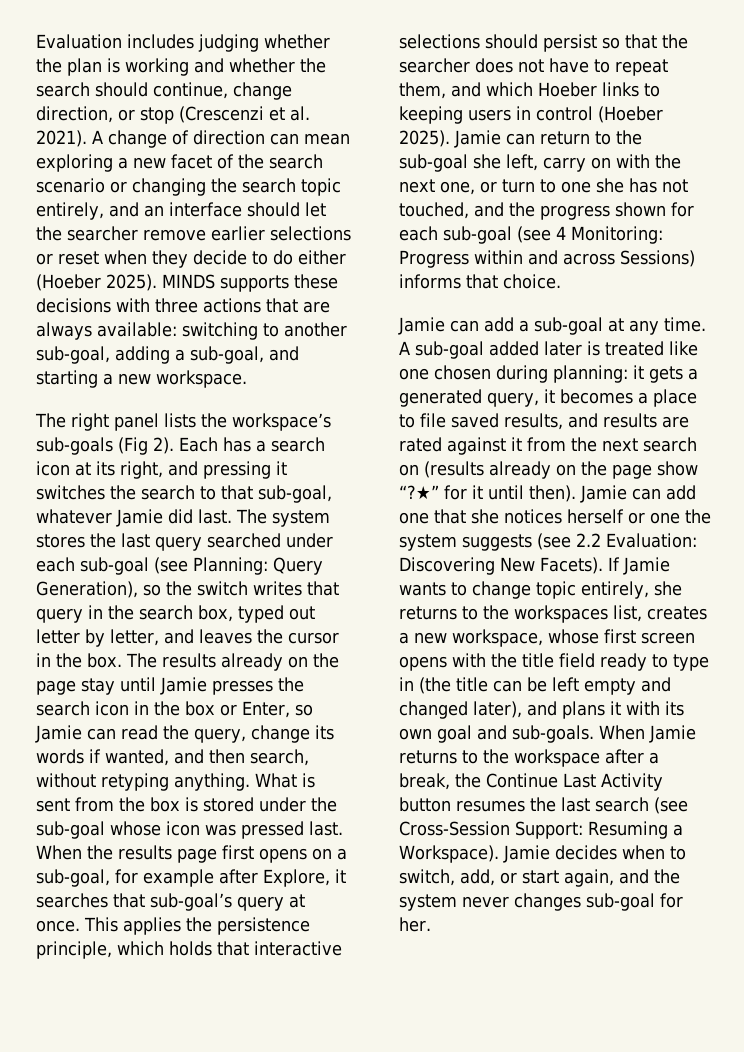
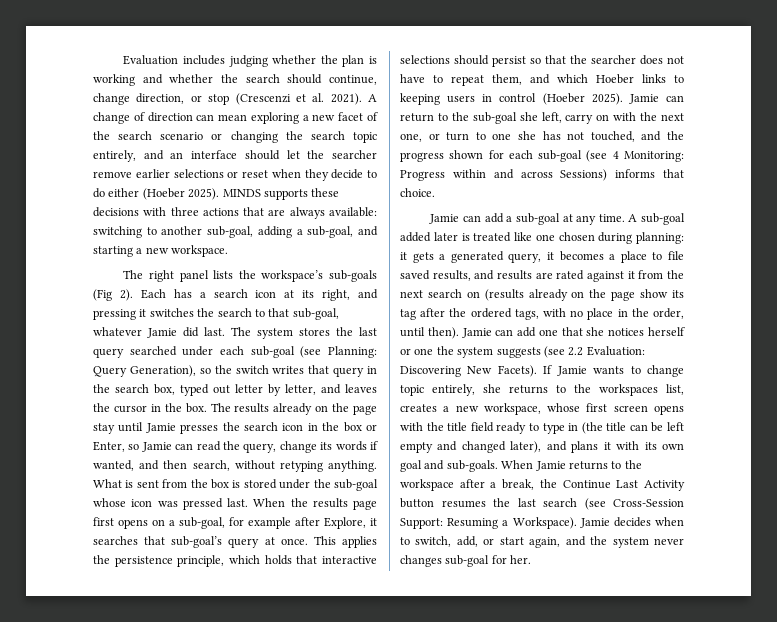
[399,485,483,500] “?★” for it -> [672,290,684,298] [400,308,684,320] its tag after the ordered tags, with no place in the order,

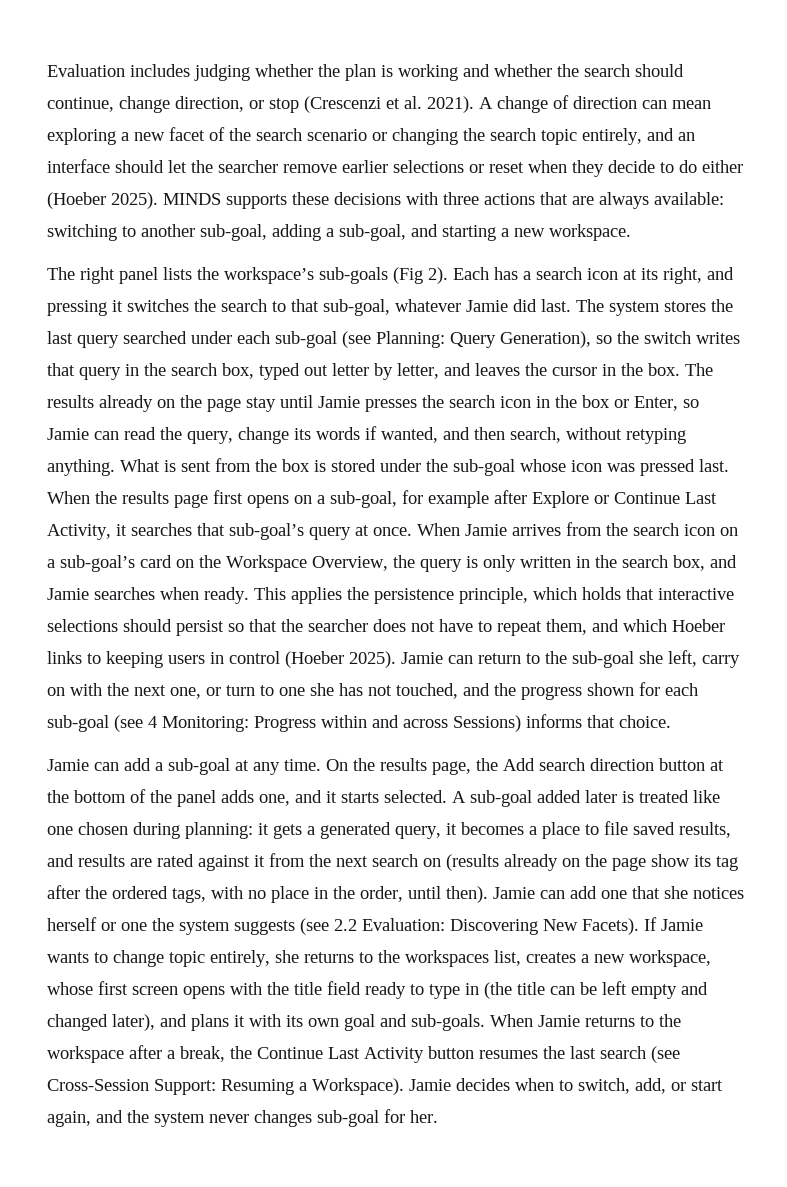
[324,517,366,529] Explore, -> [532,491,717,508] [47,524,111,540] Explore or Continue Last Activity,
(308, 541) none -> [417,522,738,536] [47,555,737,572] [47,587,249,604] When Jamie arrives from the search icon on a sub-goal’s card on the Workspace Overview, the query is only written in the search box, and Jamie searches when ready.
(625, 218) none -> [326,758,724,775] [47,789,447,807] On the results page, the Add search direction button at the bottom of the panel adds one, and it starts selected.

